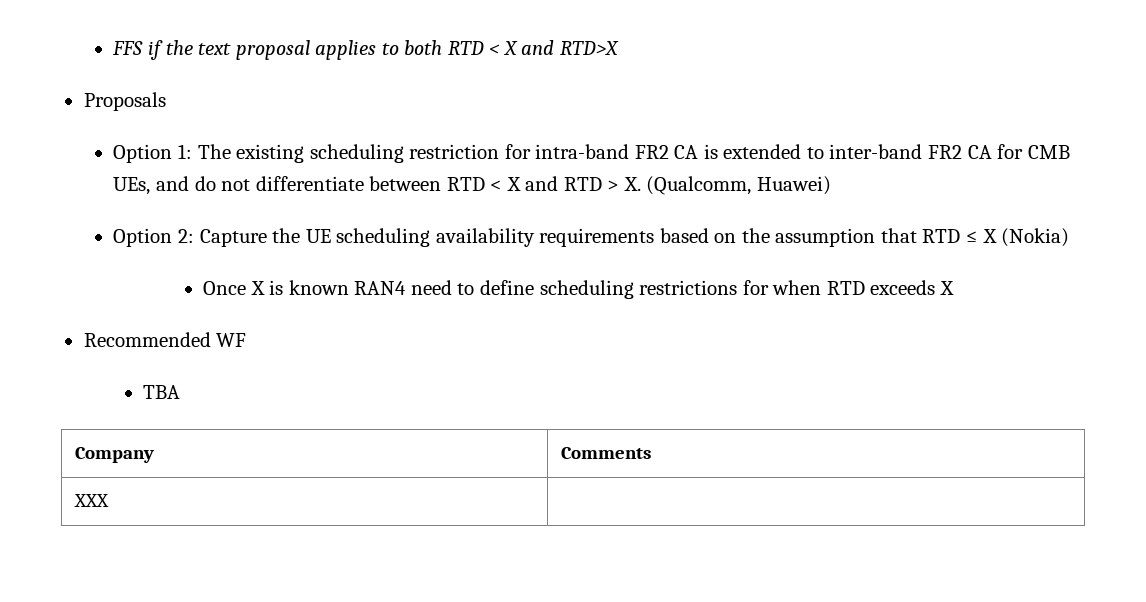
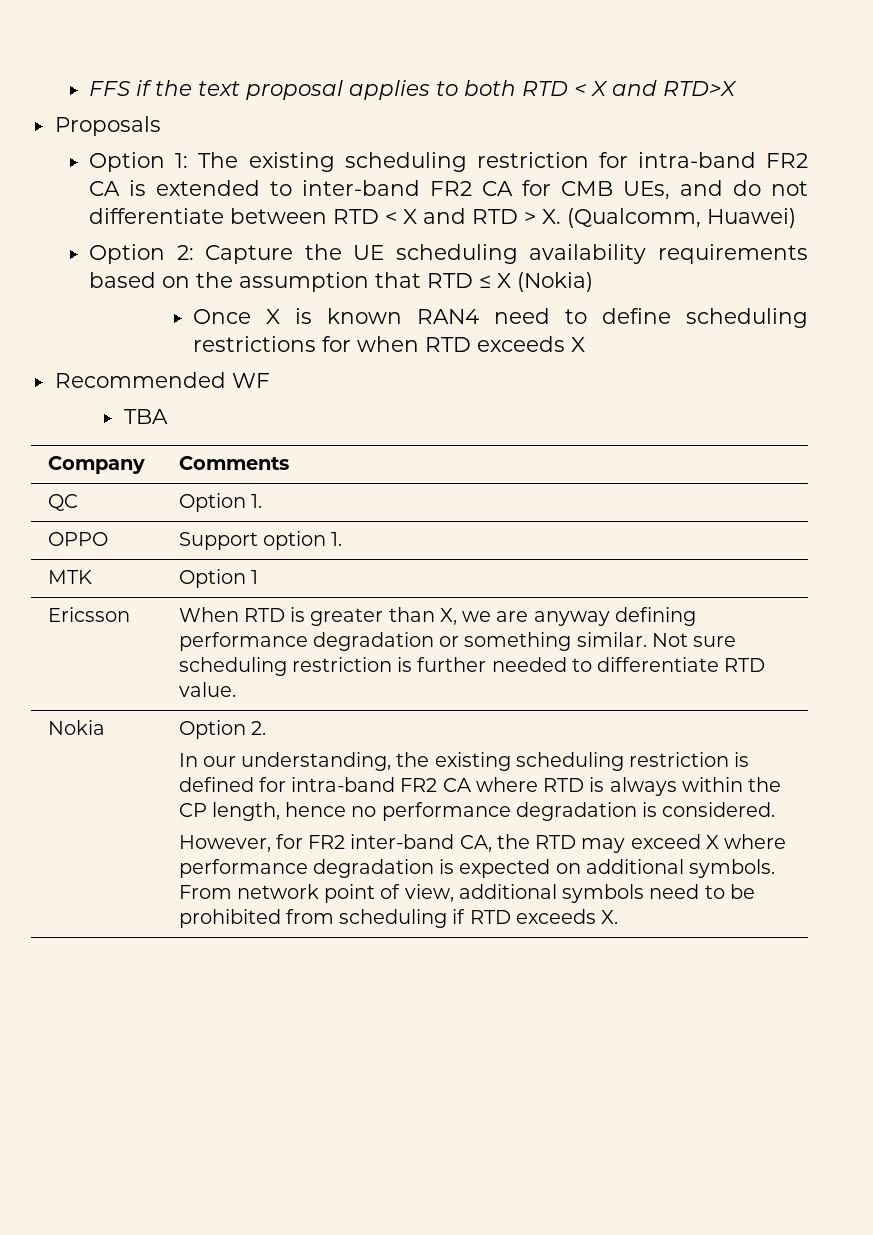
[73,494,109,507] XXX | -> [47,494,78,511] [178,493,262,512] [47,532,108,546] [178,531,343,550] [47,570,92,584] [178,569,258,588] [47,607,130,622] [178,607,697,626] [178,632,737,651] [178,657,766,676] [178,682,236,697] [47,720,105,735] [178,720,266,739] [178,752,750,771] [178,777,782,796] [178,802,776,821] [178,834,787,853] [178,859,776,878] [178,884,756,903] [178,909,619,928] QC | Option 1. // OPPO | Support option 1. // MTK | Option 1 // Ericsson | When RTD is greater than X, we are anyway defining performance degradation or something similar. Not sure scheduling restriction is further needed to differentiate RTD value. // Nokia | Option 2. // In our understanding, the existing scheduling restriction is defined for intra-band FR2 CA where RTD is always within the CP length, hence no performance degradation is considered. // However, for FR2 inter-band CA, the RTD may exceed X where performance degradation is expected on additional symbols. From network point of view, additional symbols need to be prohibited from scheduling if RTD exceeds X.

